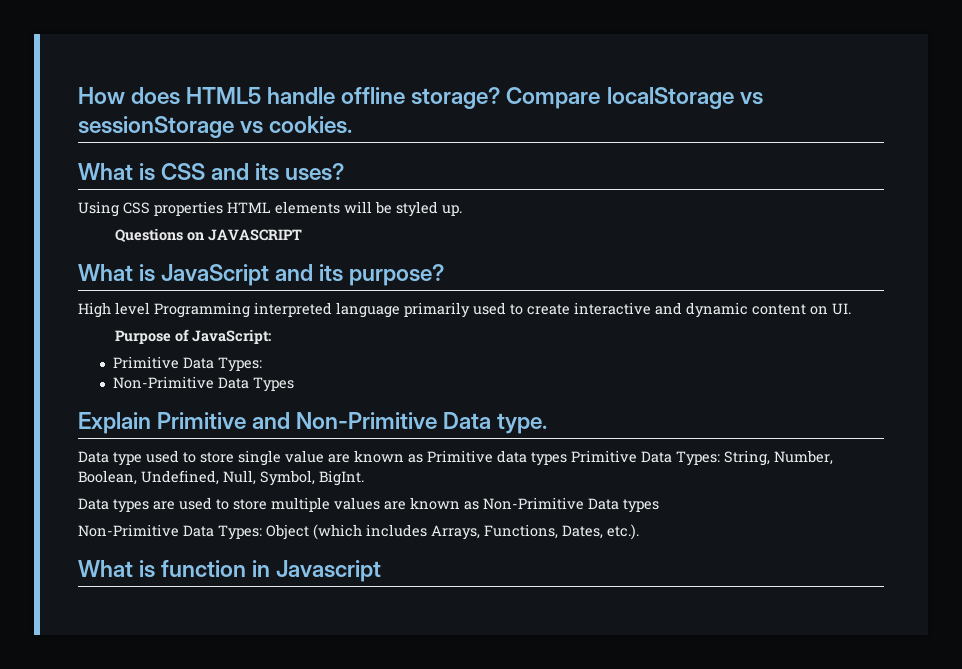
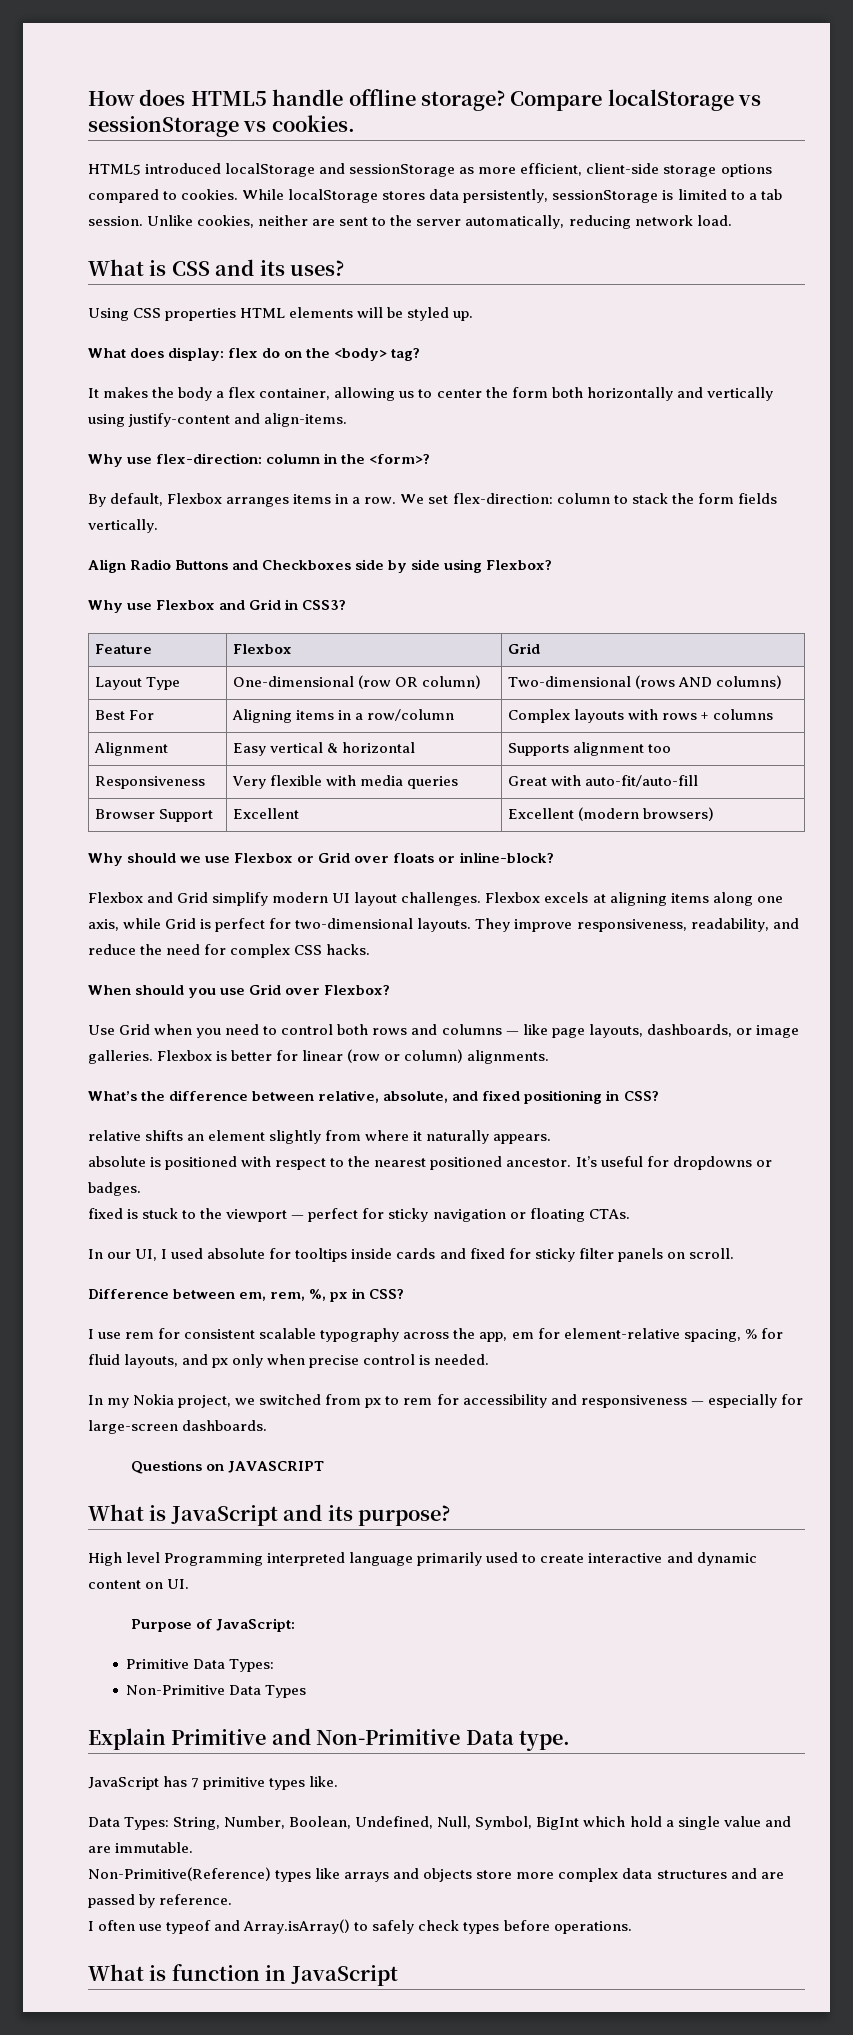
(353, 125) none -> [88,163,772,177] [88,189,782,203] [88,215,732,229] // HTML5 introduced localStorage and sessionStorage as more efficient, client-side storage options compared to cookies. While localStorage stores data persistently, sessionStorage is limited to a tab session. Unlike cookies, neither are sent to the server automatically, reducing network load.
(462, 210) none -> [88,347,421,361] [88,387,773,401] [88,413,348,427] [88,453,431,467] [88,493,777,507] [88,519,158,533] [88,559,553,573] [88,599,347,613] [94,644,152,654] [232,644,292,654] [507,643,540,654] [94,677,180,690] [232,675,481,689] [507,675,782,689] [94,710,154,720] [231,709,455,723] [507,709,774,723] [93,742,168,756] [232,742,415,756] [507,742,671,756] [94,776,205,789] [231,775,459,789] [507,775,698,787] [94,809,213,822] [232,808,299,819] [507,807,714,821] [88,852,554,866] [88,892,783,906] [88,918,799,932] [88,944,371,958] [88,984,391,998] [88,1024,799,1038] [88,1049,550,1064] [88,1090,659,1104] [88,1130,552,1144] [88,1156,772,1170] [88,1182,141,1196] [88,1208,630,1222] [88,1248,734,1262] [88,1288,405,1302] [88,1328,783,1342] [88,1354,490,1368] [88,1394,803,1408] [88,1420,268,1434] // What does display: flex do on the <body> tag? // It makes the body a flex container, allowing us to center the form both horizontally and vertically using justify-content and align-items. // Why use flex-direction: column in the <form>? // By default, Flexbox arranges items in a row. We set flex-direction: column to stack the form fields vertically. // Align Radio Buttons and Checkboxes side by side using Flexbox? // Why use Flexbox and Grid in CSS3? // Feature | Flexbox | Grid // Layout Type | One-dimensional (row OR column) | Two-dimensional (rows AND columns) // Best For | Aligning items in a row/column | Complex layouts with rows + columns // Alignment | Easy vertical & horizontal | Supports alignment too // Responsiveness | Very flexible with media queries | Great with auto-fit/auto-fill // Browser Support | Excellent | Excellent (modern browsers) // Why should we use Flexbox or Grid over floats or inline-block? // Flexbox and Grid simplify modern UI layout challenges. Flexbox excels at aligning items along one axis, while Grid is perfect for two-dimensional layouts. They improve responsiveness, readability, and reduce the need for complex CSS hacks. // When should you use Grid over Flexbox? // Use Grid when you need to control both rows and columns — like page layouts, dashboards, or image galleries. Flexbox is better for linear (row or column) alignments. // What’s the difference between relative, absolute, and fixed positioning in CSS? // relative shifts an element slightly from where it naturally appears. // absolute is positioned with respect to the nearest positioned ancestor. It’s useful for dropdowns or badges. // fixed is stuck to the viewport — perfect for sticky navigation or floating CTAs. // In our UI, I used absolute for tooltips inside cards and fixed for sticky filter panels on scroll. // Difference between em, rem, %, px in CSS? // I use rem for consistent scalable typography across the app, em for element-relative spacing, % for fluid layouts, and px only when precise control is needed. // In my Nokia project, we switched from px to rem for accessibility and responsiveness — especially for large-screen dashboards.
[78,450,637,466] Data type used to store single value are known as Primitive data types Primitive -> [88,1776,339,1790] JavaScript has 7 primitive types like. //
[319,470,364,486] [78,497,659,513] [78,524,639,540] BigInt. // Data types are used to store multiple values are known as Non-Primitive Data types // Non-Primitive Data Types: Object (which includes Arrays, Functions, Dates, etc.). -> [536,1816,791,1830] [88,1842,194,1853] [88,1867,784,1882] [88,1894,233,1908] [88,1919,632,1934] BigInt which hold a single value and are immutable. // Non-Primitive(Reference) types like arrays and objects store more complex data structures and are passed by reference. // I often use typeof and Array.isArray() to safely check types before operations.
[276,560,382,582] Javascript -> [290,1965,398,1986] JavaScript

